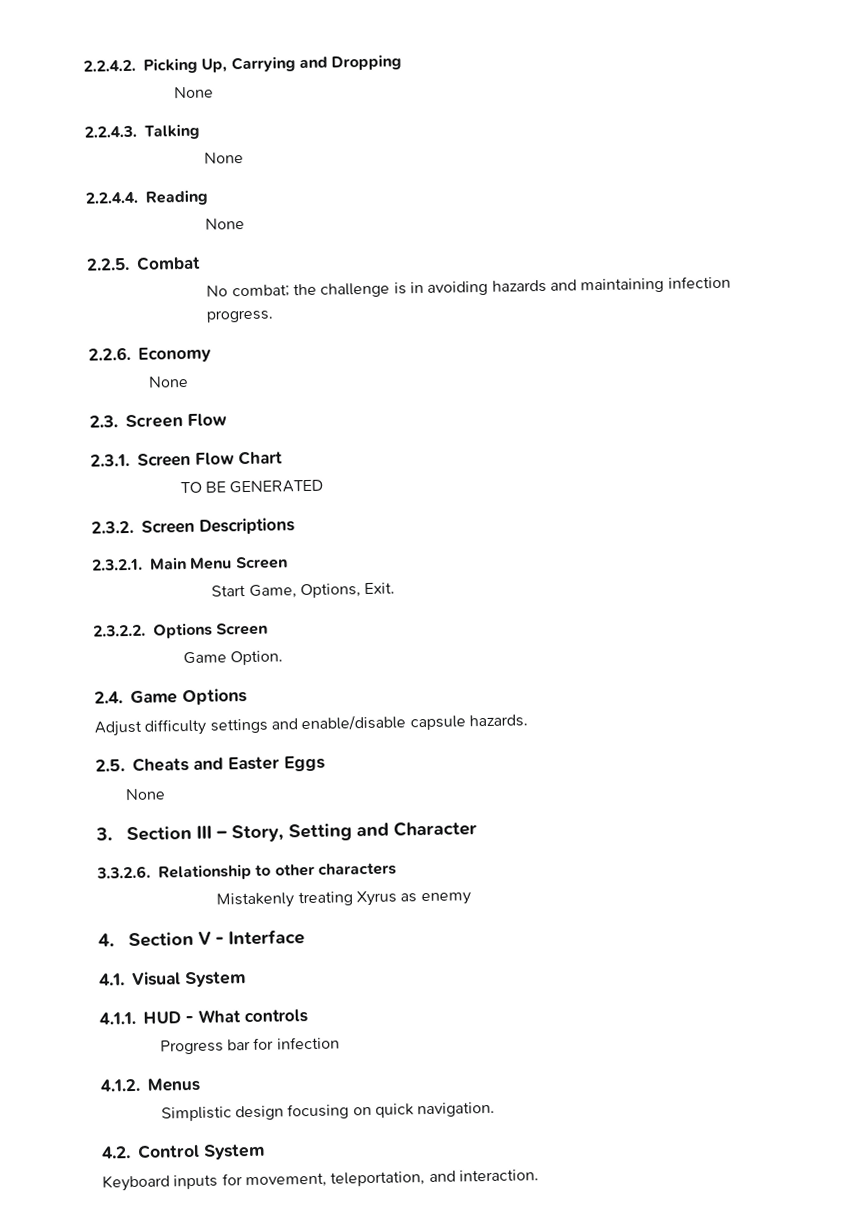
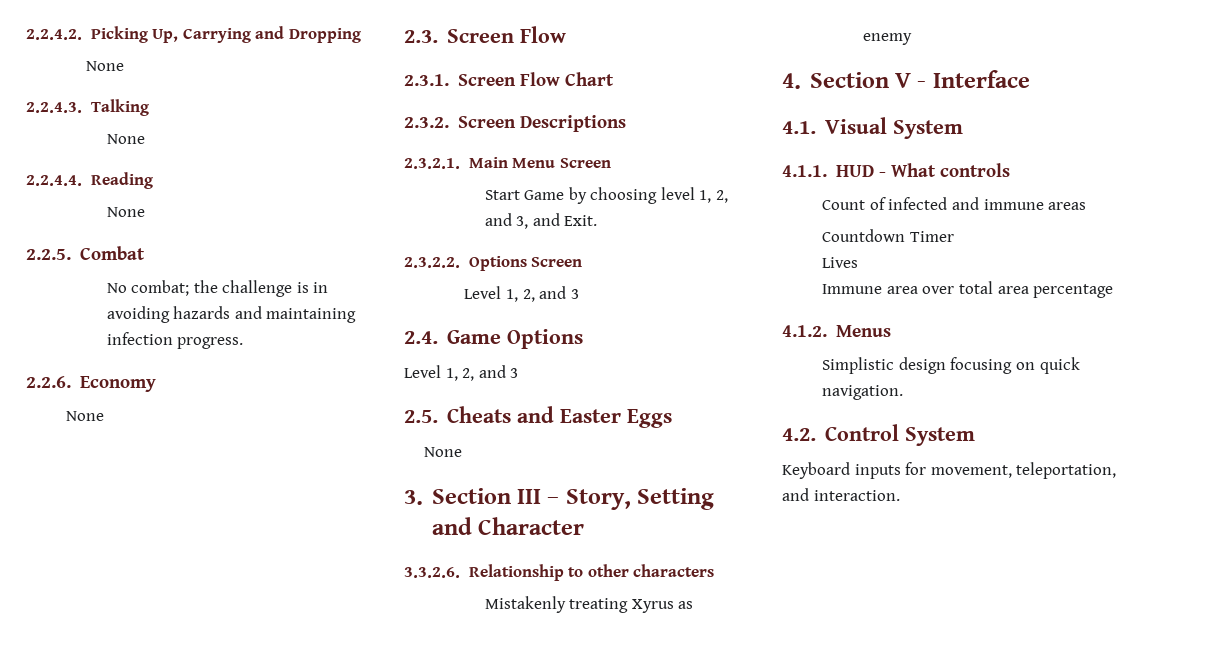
[179,479,324,494] // TO BE GENERATED -> (614, 79) none
[248,582,396,599] [93,622,269,639] [182,650,283,666] [94,688,247,706] [94,714,528,737] Game, Options, Exit. // 2.3.2.2. Options Screen // Game Option. // 2.4. Game Options // Adjust difficulty settings and enable/disable capsule hazards. -> [524,187,729,204] [484,213,598,229] [404,256,583,271] [464,286,579,302] [404,329,583,349] [404,365,519,381] Game by choosing level 1, 2, and 3, and Exit. // 2.3.2.2. Options Screen // Level 1, 2, and 3 // 2.4. Game Options // Level 1, 2, and 3
[159,1036,340,1055] Progress bar for infection -> [822,197,1087,210] [822,229,954,242] [822,257,859,268] [822,281,1114,298] Count of infected and immune areas // Countdown Timer // Lives // Immune area over total area percentage

